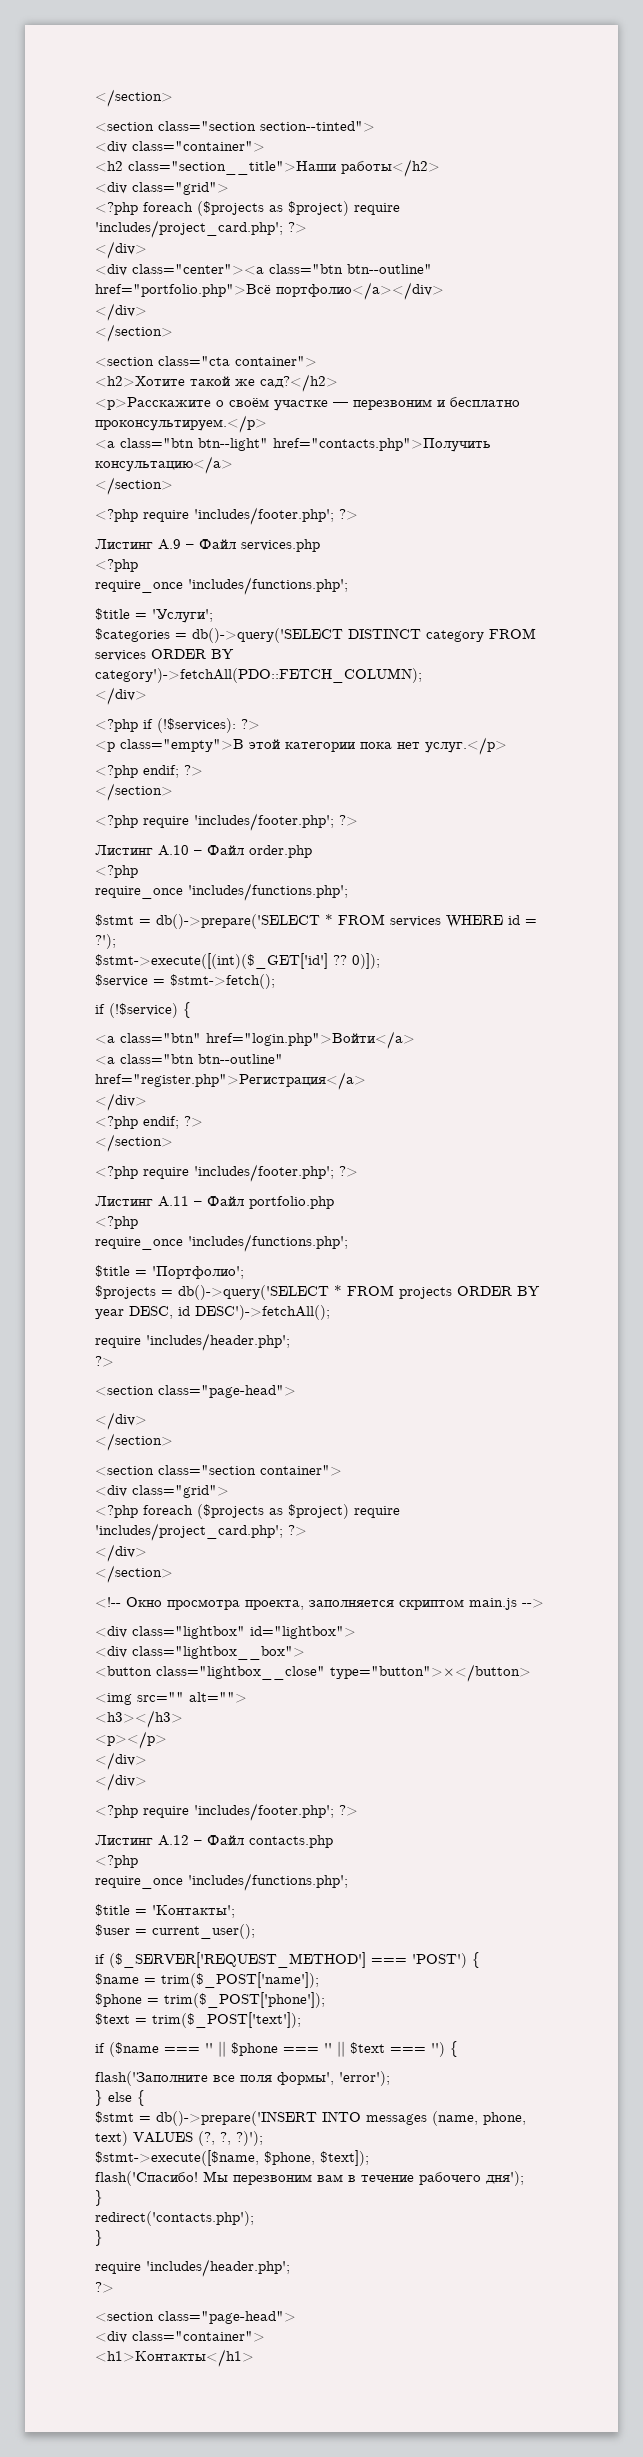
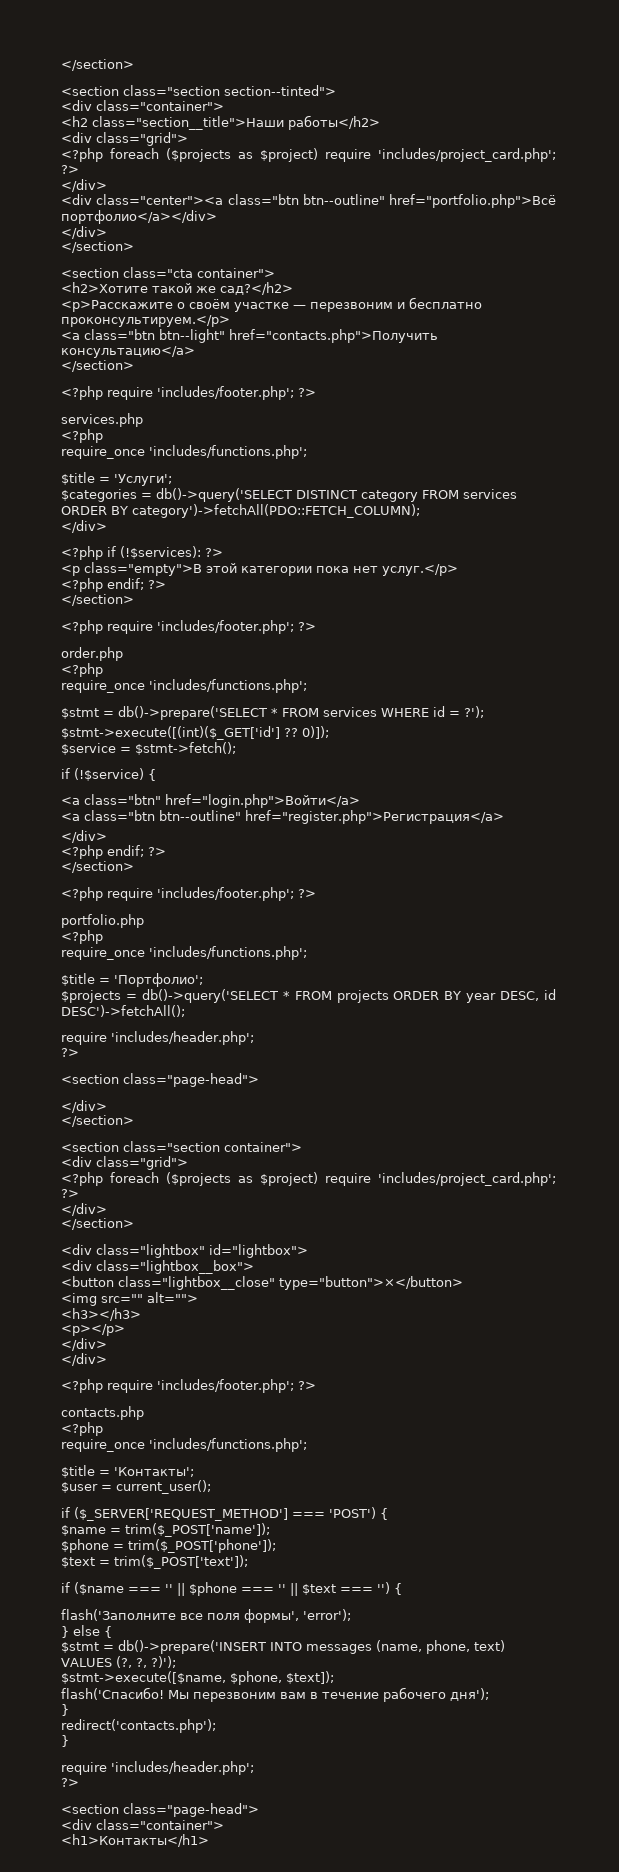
[95,539,236,550] Листинг А.9 – Файл -> (316, 392) none
[95,845,244,856] Листинг А.10 – Файл -> (316, 626) none
[95,1196,244,1207] Листинг А.11 – Файл -> (316, 893) none
[95,1597,544,1610] // <!-- Окно просмотра проекта, заполняется скриптом main.js --> -> (134, 1224) none
[95,1835,244,1846] Листинг А.12 – Файл -> (316, 1385) none

